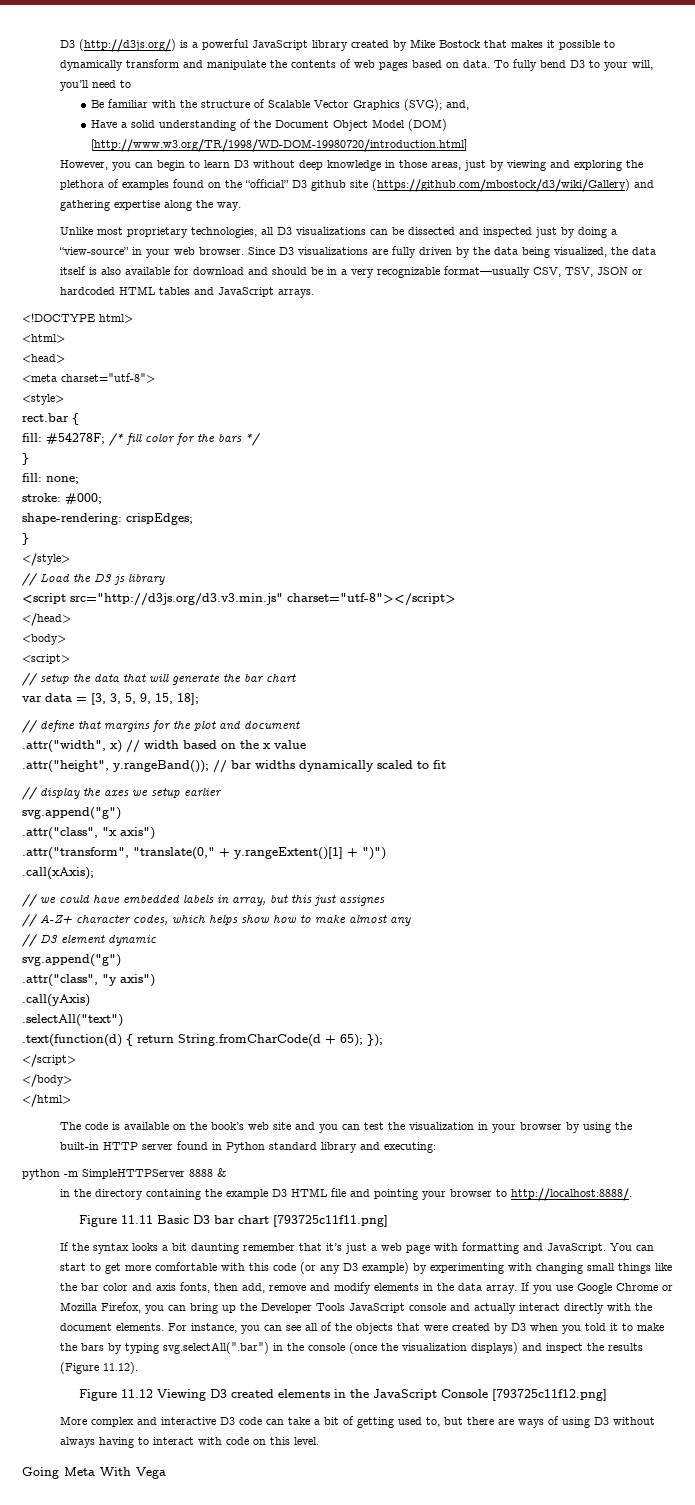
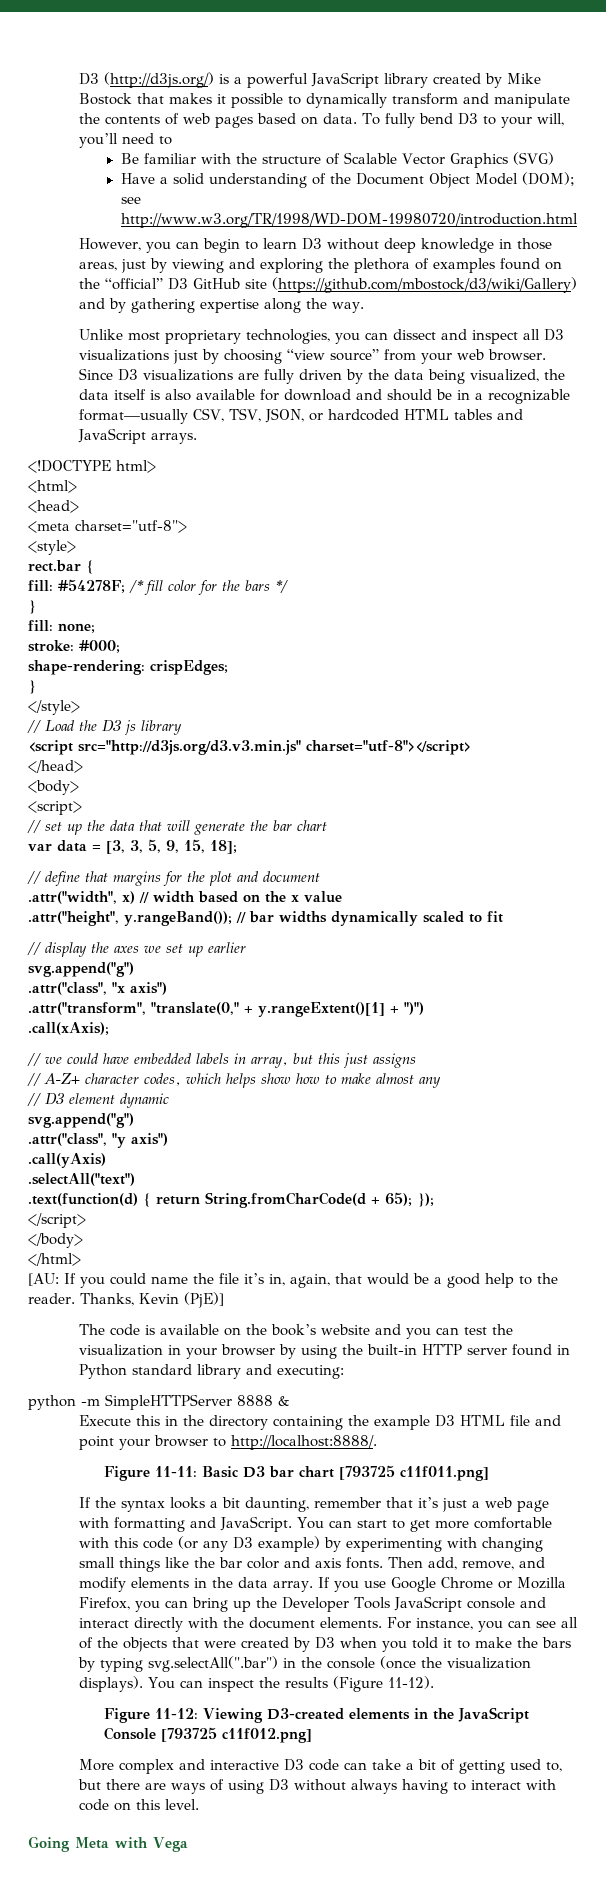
[404,99,470,111] (SVG); and, -> [512,152,554,165] (SVG)
[408,119,448,131] [91,139,468,152] (DOM) [http://www.w3.org/TR/1998/WD-DOM-19980720/introduction.html] -> [521,172,575,186] [120,197,141,204] [120,213,578,228] (DOM); see http://www.w3.org/TR/1998/WD-DOM-19980720/introduction.html
[310,180,346,191] github -> [192,278,240,289] GitHub
(654, 184) none -> [108,298,126,313] by
[260,227,617,238] [58,247,142,255] all D3 visualizations can be dissected and inspected just by doing a “view-source” in -> [334,329,564,344] [78,349,416,364] you can dissect and inspect all D3 visualizations just by choosing “view source” from
[350,269,374,278] very -> (483, 396) none
[596,267,628,275] JSON -> [264,408,304,423] JSON,
[40,674,69,684] setup -> [45,822,82,835] set up
[151,788,180,798] setup -> [166,944,203,957] set up
[339,895,385,906] assignes -> [372,1053,416,1068] assigns
(71, 1100) none -> [28,1273,558,1288] [28,1292,224,1308] // [AU: If you could name the file it’s in, again, that would be a good help to the reader. Thanks, Kevin (PjE)]
[247,1122,291,1130] web site -> [320,1324,370,1335] website
(226, 1172) none -> [78,1415,160,1426] Execute this
[373,1189,418,1200] pointing -> [78,1436,114,1450] point
[120,1215,153,1224] 11.11 -> [155,1466,198,1477] 11-11:
[272,1215,388,1227] [793725c11f11.png] -> [339,1465,490,1481] [793725 c11f011.png]
[190,1243,239,1254] daunting -> [244,1497,309,1512] daunting,
[179,1282,306,1293] fonts, then add, remove -> [345,1557,514,1570] fonts. Then add, remove,
[473,1303,516,1314] actually -> (546, 1602) none
[470,1342,542,1354] displays) and -> [78,1676,203,1692] displays). You can
[102,1362,138,1374] [78,1389,274,1401] 11.12). // Figure 11.12 Viewing D3 created -> [387,1676,434,1689] [104,1708,345,1723] 11-12). // Figure 11-12: Viewing D3-created
[491,1389,607,1401] [793725c11f12.png] -> [161,1727,313,1743] [793725 c11f012.png]
[100,1467,131,1477] With -> [115,1837,148,1849] with

